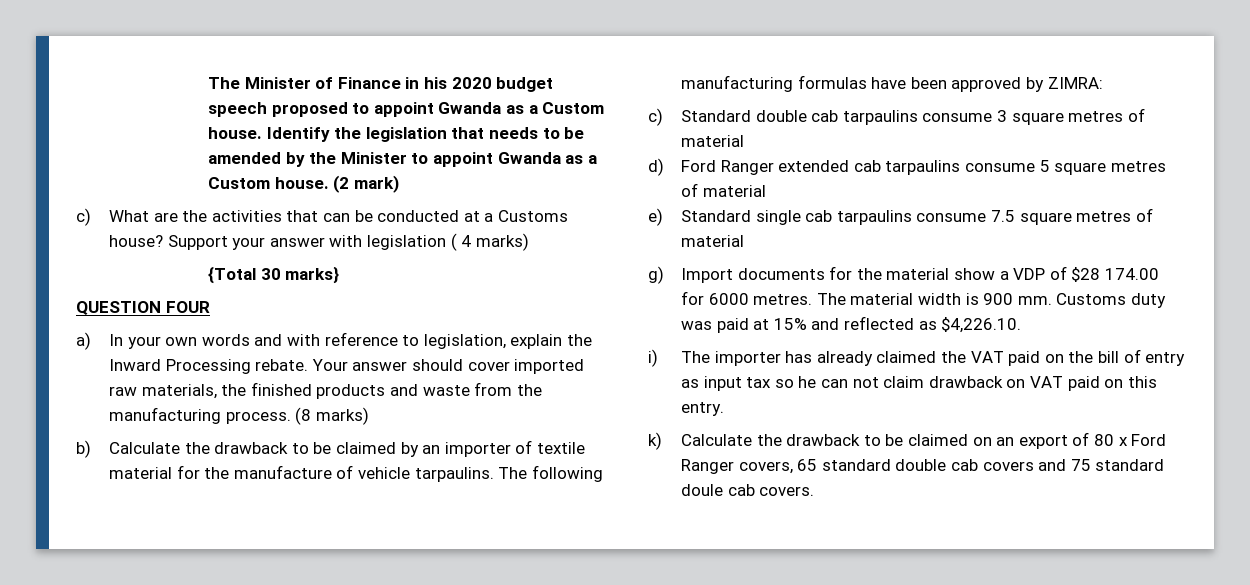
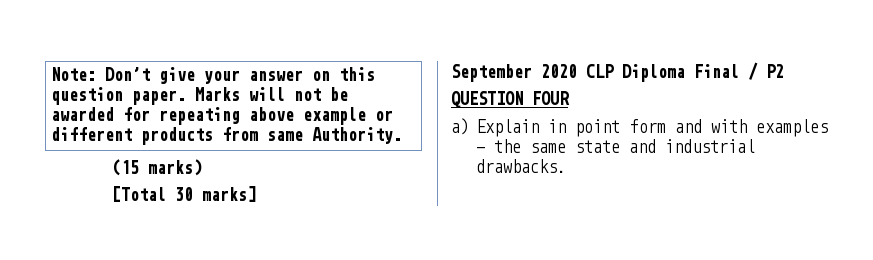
[208,77,554,92] [208,102,605,117] [208,127,585,142] [208,152,597,167] [208,175,399,193] [76,208,568,226] [109,233,529,251] [208,266,340,284] [76,301,210,315] [76,332,592,350] [109,359,585,374] [109,382,542,399] [109,407,369,425] [76,440,585,458] [109,465,603,482] [681,75,1103,92] [648,108,1145,126] [681,135,745,147] [648,158,1166,176] [681,183,766,197] [648,208,1153,226] [681,235,745,247] [648,266,1159,284] [681,291,1166,308] [681,316,1022,333] [648,349,1186,367] [681,376,1157,391] [681,402,725,416] [648,432,1167,450] [681,459,1165,474] [681,484,815,496] The Minister of Finance in his 2020 budget speech proposed to appoint Gwanda as a Custom house. Identify the legislation that needs to be amended by the Minister to appoint Gwanda as a Custom house. (2 mark) // c) What are the activities that can be conducted at a Customs house? Support your answer with legislation ( 4 marks) // {Total 30 marks} // QUESTION FOUR // a) In your own words and with reference to legislation, explain the Inward Processing rebate. Your answer should cover imported raw materials, the finished products and waste from the manufacturing process. (8 marks) // b) Calculate the drawback to be claimed by an importer of textile material for the manufacture of vehicle tarpaulins. The following manufacturing formulas have been approved by ZIMRA: // c) Standard double cab tarpaulins consume 3 square metres of material // d) Ford Ranger extended cab tarpaulins consume 5 square metres of material // e) Standard single cab tarpaulins consume 7.5 square metres of material // g) Import documents for the material show a VDP of $28 174.00 for 6000 metres. The material width is 900 mm. Customs duty was paid at 15% and reflected as $4,226.10. // i) The importer has already claimed the VAT paid on the bill of entry as input tax so he can not claim drawback on VAT paid on this entry. // k) Calculate the drawback to be claimed on an export of 80 x Ford Ranger covers, 65 standard double cab covers and 75 standard doule cab covers. -> [51,67,376,84] [51,87,349,105] [51,107,394,125] [51,127,403,145] [112,159,203,176] [112,186,257,202] [451,62,784,82] [451,91,570,108] [451,118,828,137] [476,139,755,153] [476,159,566,173] Note: Don’t give your answer on this question paper. Marks will not be awarded for repeating above example or different products from same Authority. // (15 marks) // [Total 30 marks] // September 2020 CLP Diploma Final / P2 // QUESTION FOUR // a) Explain in point form and with examples - the same state and industrial drawbacks.

